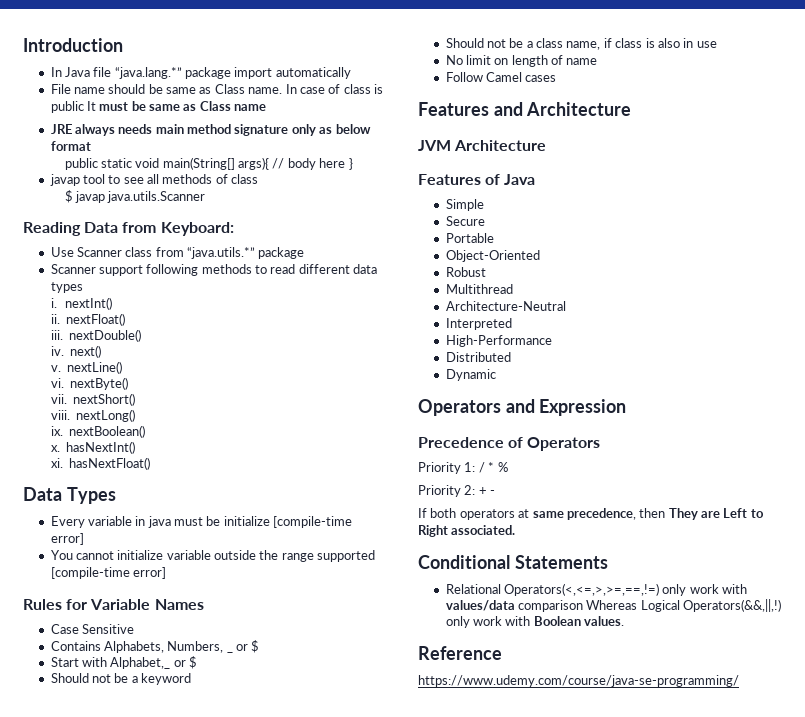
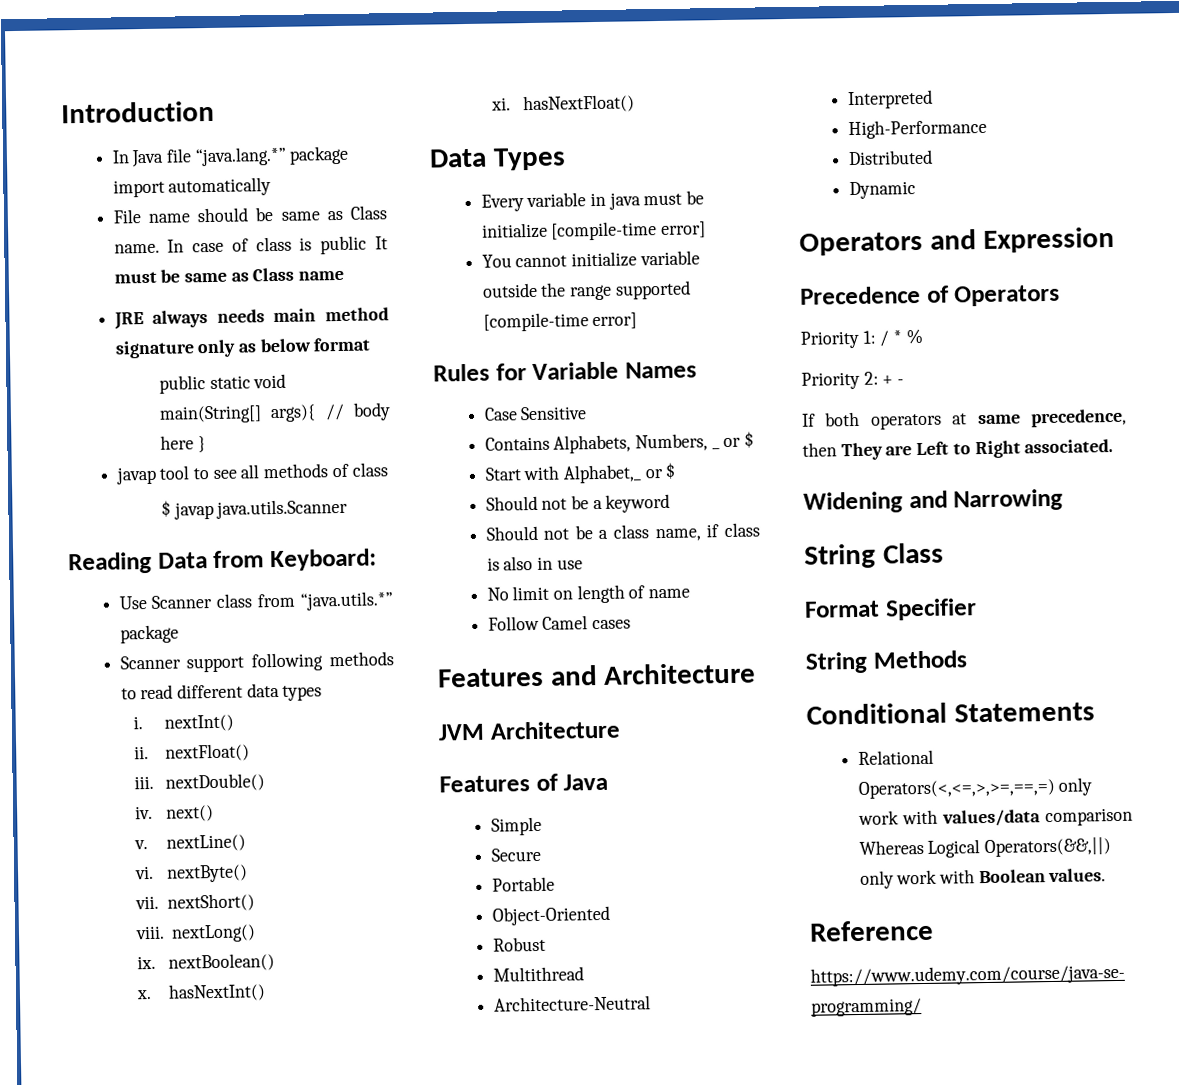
(516, 530) none -> [803,488,1064,514] [804,542,944,569] [804,598,977,621] [805,650,967,674] // Widening and Narrowing // String Class // Format Specifier // String Methods
[503,583,659,596] Operators(<,<=,>,>=,==,!=) -> [857,778,1055,799] Operators(<,<=,>,>=,==,=)
[683,599,782,612] Operators(&&,||,!) -> [983,837,1111,858] Operators(&&,||)

